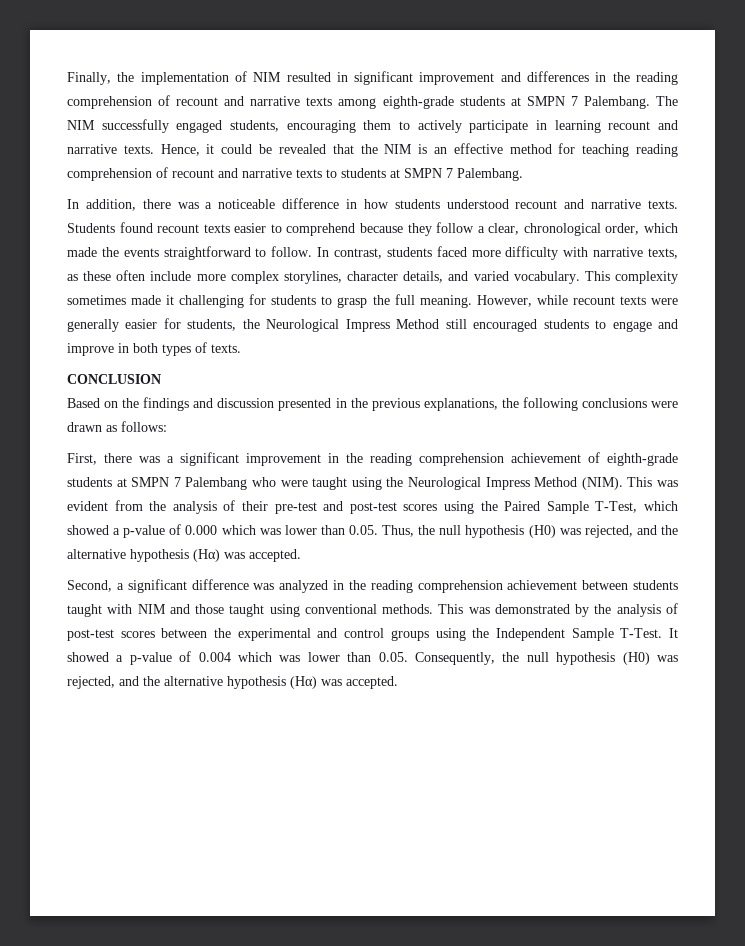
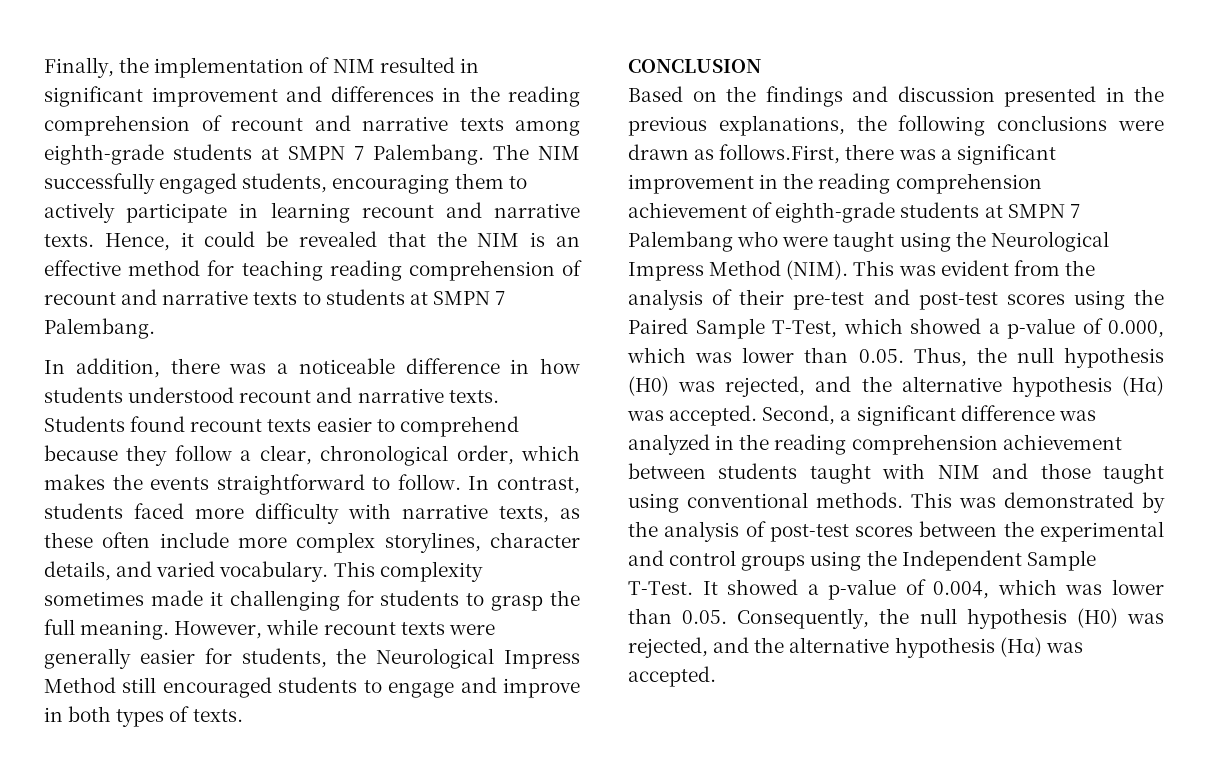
[67,247,97,257] made -> [44,474,105,490] makes
[121,421,167,432] [67,453,97,465] follows: // First, -> [719,144,841,164] follows.First,
[185,525,218,535] 0.000 -> [1108,320,1164,338] 0.000,
(301, 555) // -> (758, 415) none
[198,652,231,662] 0.004 -> [933,581,990,599] 0.004,

